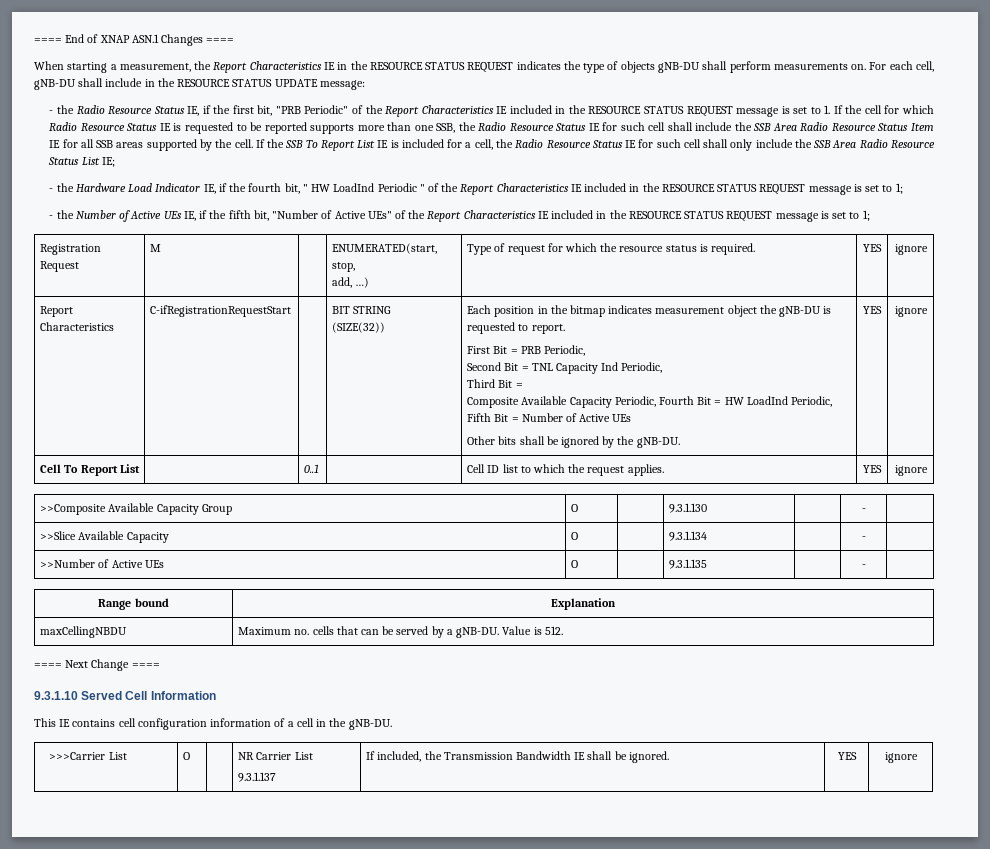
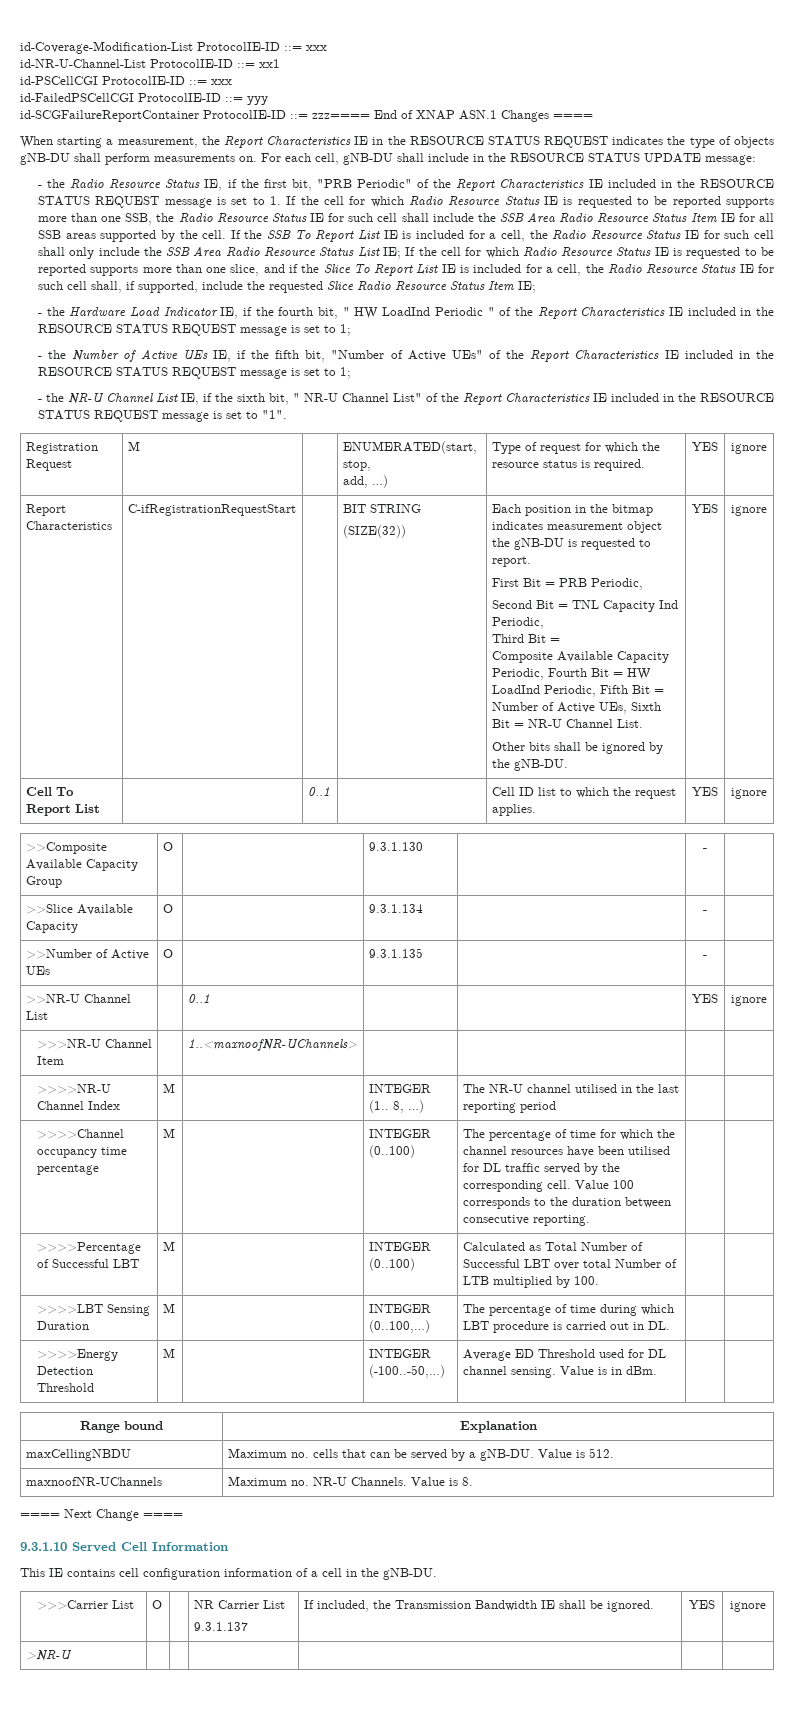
[34,38,62,43] ==== -> [20,41,327,54] [20,59,280,68] [20,76,232,85] [20,93,268,105] [20,110,370,122] id-Coverage-Modification-List ProtocolIE-ID ::= xxx // id-NR-U-Channel-List ProtocolIE-ID ::= xx1 // id-PSCellCGI ProtocolIE-ID ::= xxx // id-FailedPSCellCGI ProtocolIE-ID ::= yyy // id-SCGFailureReportContainer ProtocolIE-ID ::= zzz====
(115, 162) none -> [405,247,775,259] [37,264,774,276] [37,281,536,293] If the cell for which Radio Resource Status IE is requested to be reported supports more than one slice, and if the Slice To Report List IE is included for a cell, the Radio Resource Status IE for such cell shall, if supported, include the requested Slice Radio Resource Status Item IE;
(870, 215) none -> [37,393,774,405] [37,410,287,422] // - the NR-U Channel List IE, if the sixth bit, " NR-U Channel List" of the Report Characteristics IE included in the RESOURCE STATUS REQUEST message is set to "1".
[612,414,632,422] UEs -> [598,702,661,714] [491,719,643,728] UEs, Sixth Bit = NR-U Channel List.
(866, 566) none -> [25,994,131,1004] [25,1011,48,1020] [187,994,210,1003] [692,994,718,1003] [731,995,767,1006] [36,1039,152,1049] [36,1056,64,1065] [187,1039,357,1051] [36,1084,111,1094] [36,1101,120,1110] [162,1083,175,1093] [368,1084,431,1093] [368,1100,424,1113] [462,1084,679,1093] [462,1101,556,1113] [36,1129,124,1139] [36,1147,127,1158] [36,1164,99,1175] [162,1128,175,1138] [368,1129,431,1138] [368,1145,415,1158] [462,1129,675,1141] [462,1146,670,1157] [462,1163,620,1175] [462,1180,634,1192] [462,1197,671,1209] [462,1215,590,1226] [36,1242,141,1254] [36,1259,139,1268] [162,1241,175,1251] [368,1242,431,1251] [368,1258,415,1271] [462,1242,643,1251] [462,1259,677,1270] [462,1276,599,1288] [36,1304,150,1316] [36,1321,89,1330] [162,1303,175,1313] [368,1304,431,1313] [368,1320,430,1333] [462,1304,674,1316] [462,1321,670,1333] [36,1349,118,1361] [36,1366,93,1375] [36,1383,94,1392] [162,1348,175,1358] [368,1349,431,1358] [368,1365,445,1378] [462,1349,666,1361] [462,1366,657,1378] // >>NR-U Channel List | | 0..1 | | | YES | ignore // >>>NR-U Channel Item | | 1..<maxnoofNR-UChannels> | | | | // >>>>NR-U Channel Index | M | | INTEGER (1.. 8, …) | The NR-U channel utilised in the last reporting period | | // >>>>Channel occupancy time percentage | M | | INTEGER (0..100) | The percentage of time for which the channel resources have been utilised for DL traffic served by the corresponding cell. Value 100 corresponds to the duration between consecutive reporting. | | // >>>>Percentage of Successful LBT | M | | INTEGER (0..100) | Calculated as Total Number of Successful LBT over total Number of LTB multiplied by 100. | | // >>>>LBT Sensing Duration | M | | INTEGER (0..100,…) | The percentage of time during which LBT procedure is carried out in DL. | | // >>>>Energy Detection Threshold | M | | INTEGER (-100..-50,…) | Average ED Threshold used for DL channel sensing. Value is in dBm. | |
(563, 630) none -> [25,1477,162,1486] [227,1476,473,1486] // maxnoofNR-UChannels | Maximum no. NR-U Channels. Value is 8.
(918, 757) none -> [25,1650,72,1662] // >NR-U | | | | | |

